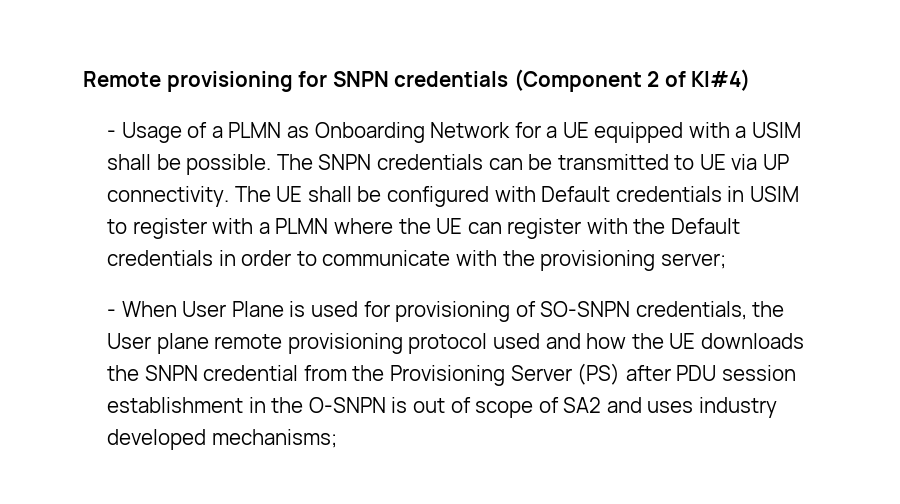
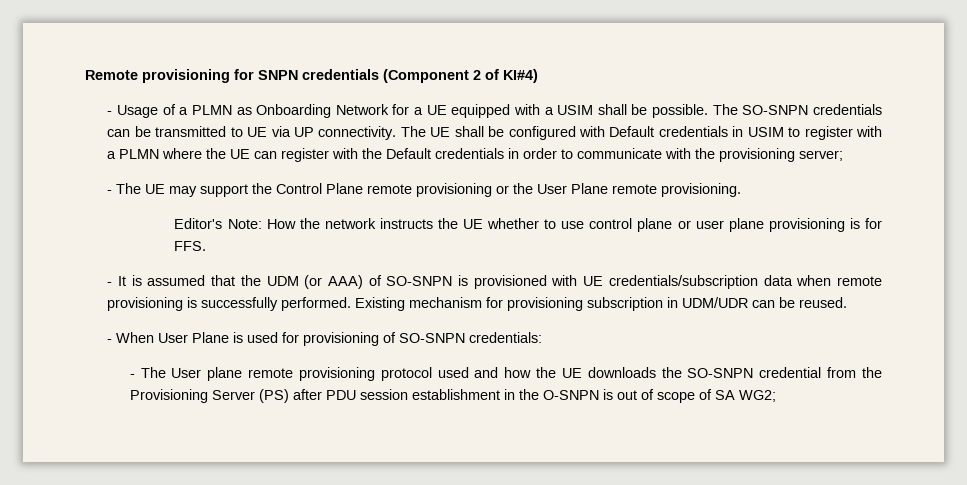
[318,154,372,170] SNPN -> [742,105,809,115] SO-SNPN
(726, 261) none -> [107,183,742,197] [174,218,883,232] [174,241,207,251] [107,275,883,289] [107,297,848,311] // - The UE may support the Control Plane remote provisioning or the User Plane remote provisioning. // Editor's Note: How the network instructs the UE whether to use control plane or user plane provisioning is for FFS. // - It is assumed that the UDM (or AAA) of SO-SNPN is provisioned with UE credentials/subscription data when remote provisioning is successfully performed. Existing mechanism for provisioning subscription in UDM/UDR can be reused.
[635,301,785,320] credentials, the -> [469,332,543,343] [129,367,166,378] credentials: // - The
[144,365,198,381] SNPN -> [687,368,754,378] SO-SNPN
[563,397,777,418] [107,429,337,450] SA2 and uses industry developed mechanisms; -> [714,390,776,402] SA WG2;

